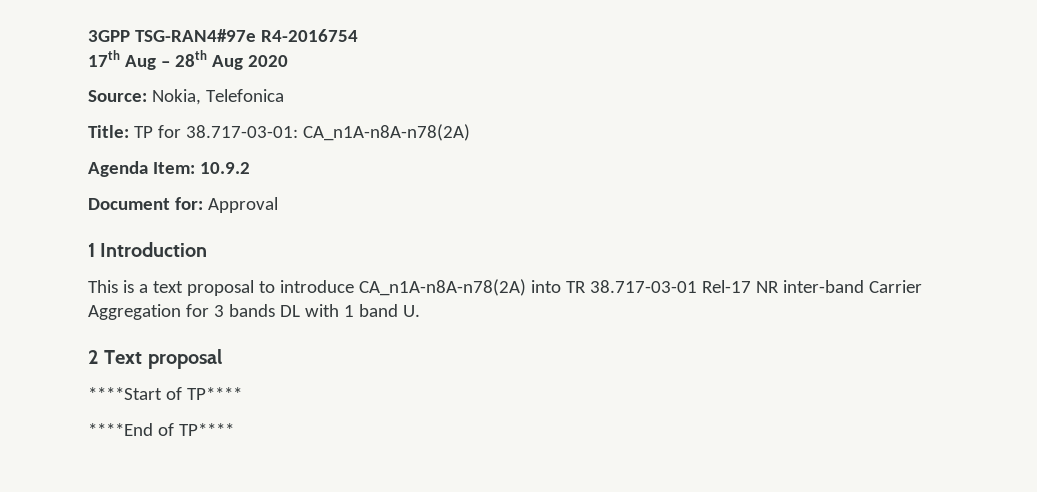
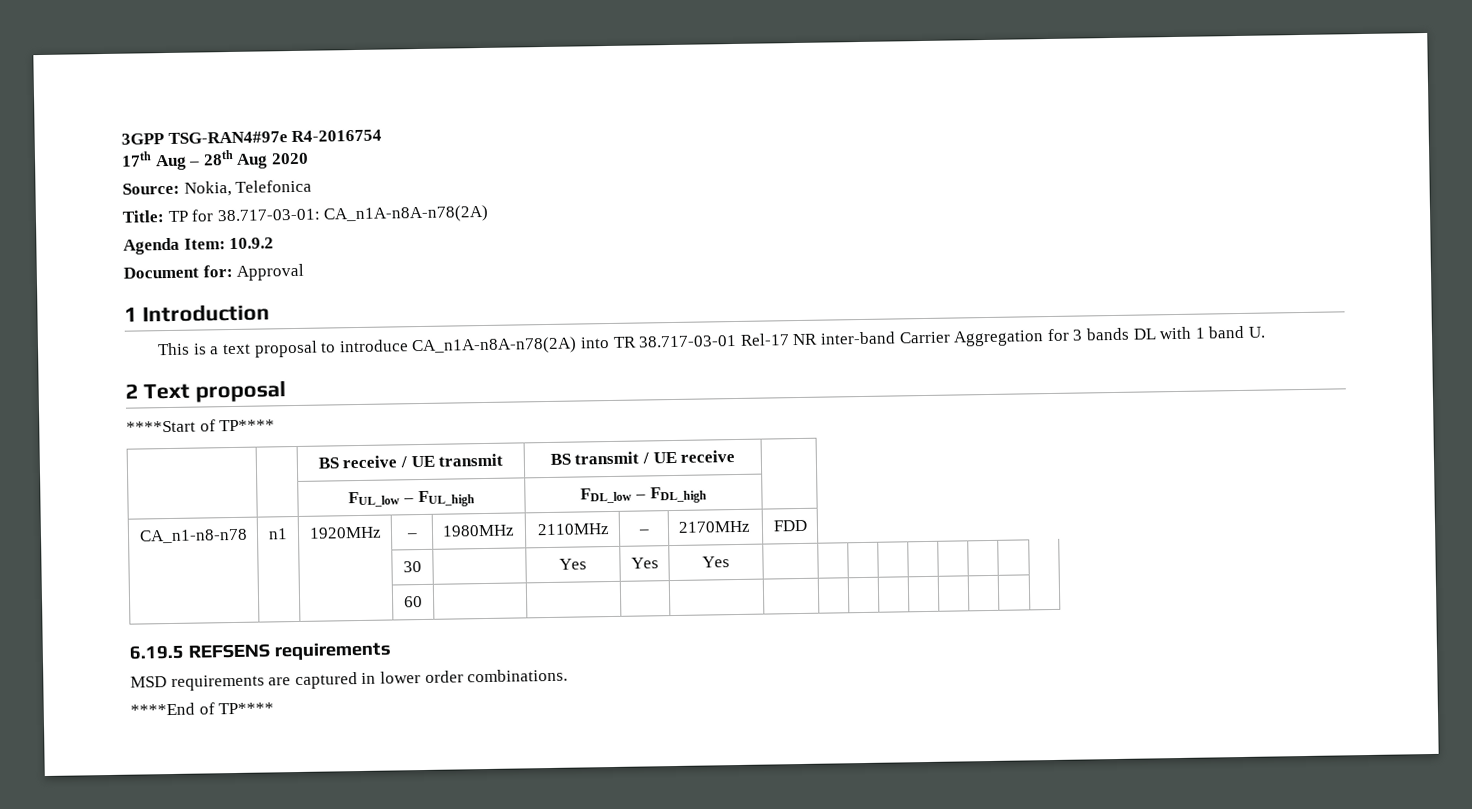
(242, 393) none -> [317,453,504,469] [549,450,736,465] [348,490,475,508] [580,486,707,504] [138,528,248,544] [268,528,288,540] [309,526,383,539] [406,533,418,538] [441,524,515,537] [537,523,611,536] [637,529,650,534] [677,520,751,533] [772,519,808,532] [403,561,422,573] [559,558,587,570] [630,557,659,569] [702,556,730,568] [404,596,423,608] [129,641,391,661] [130,668,569,692] // | | BS receive / UE transmit | BS transmit / UE receive | // | | FUL_low – FUL_high | FDL_low – FDL_high | // CA_n1-n8-n78 | n1 | 1920MHz | – | 1980MHz | 2110MHz | – | 2170MHz | FDD // | | | 30 | | Yes | Yes | Yes | | | | | | | | | // | | | 60 | | | | | | | | | | | | | // 6.19.5 REFSENS requirements // MSD requirements are captured in lower order combinations.

